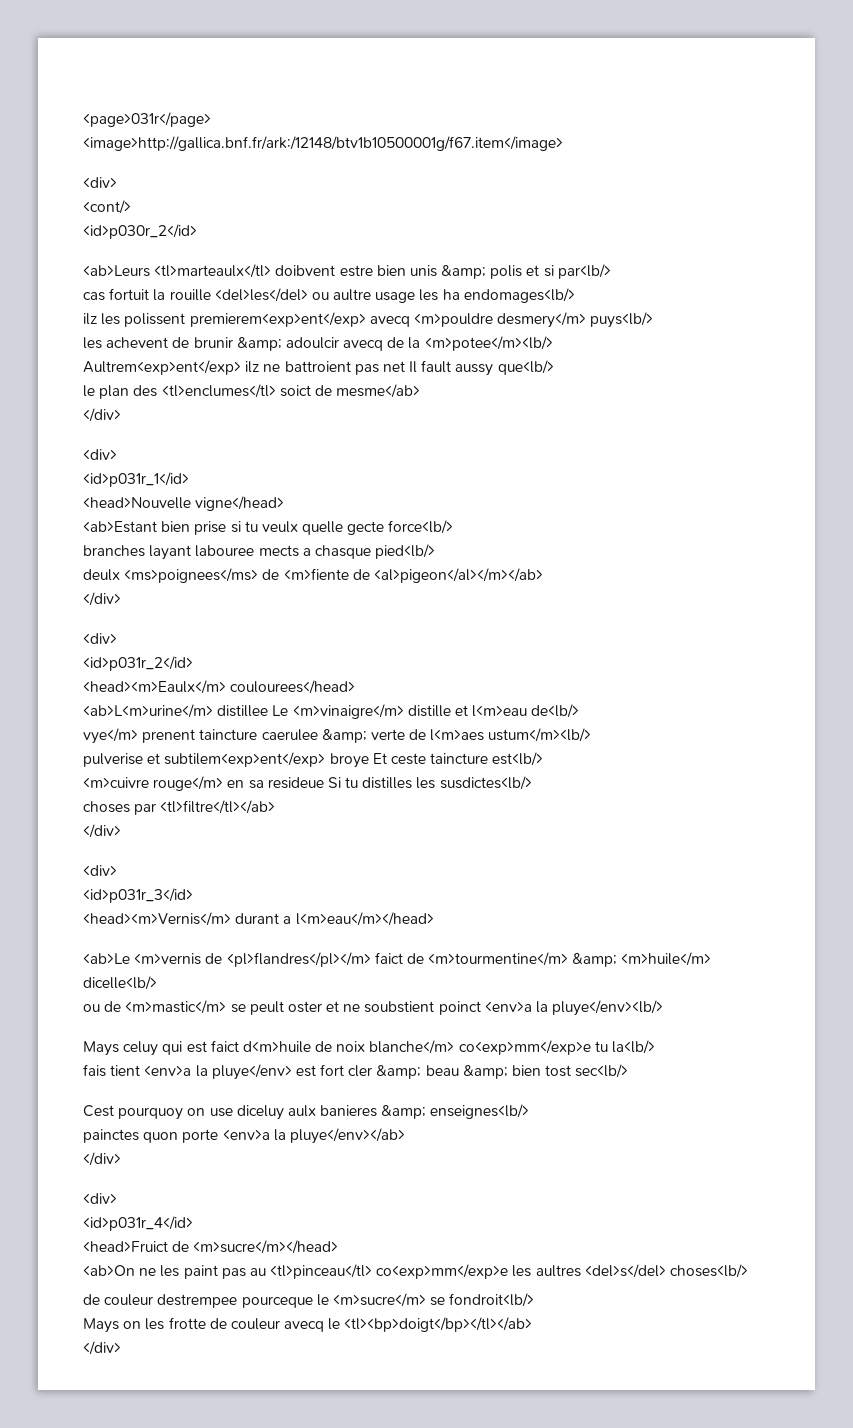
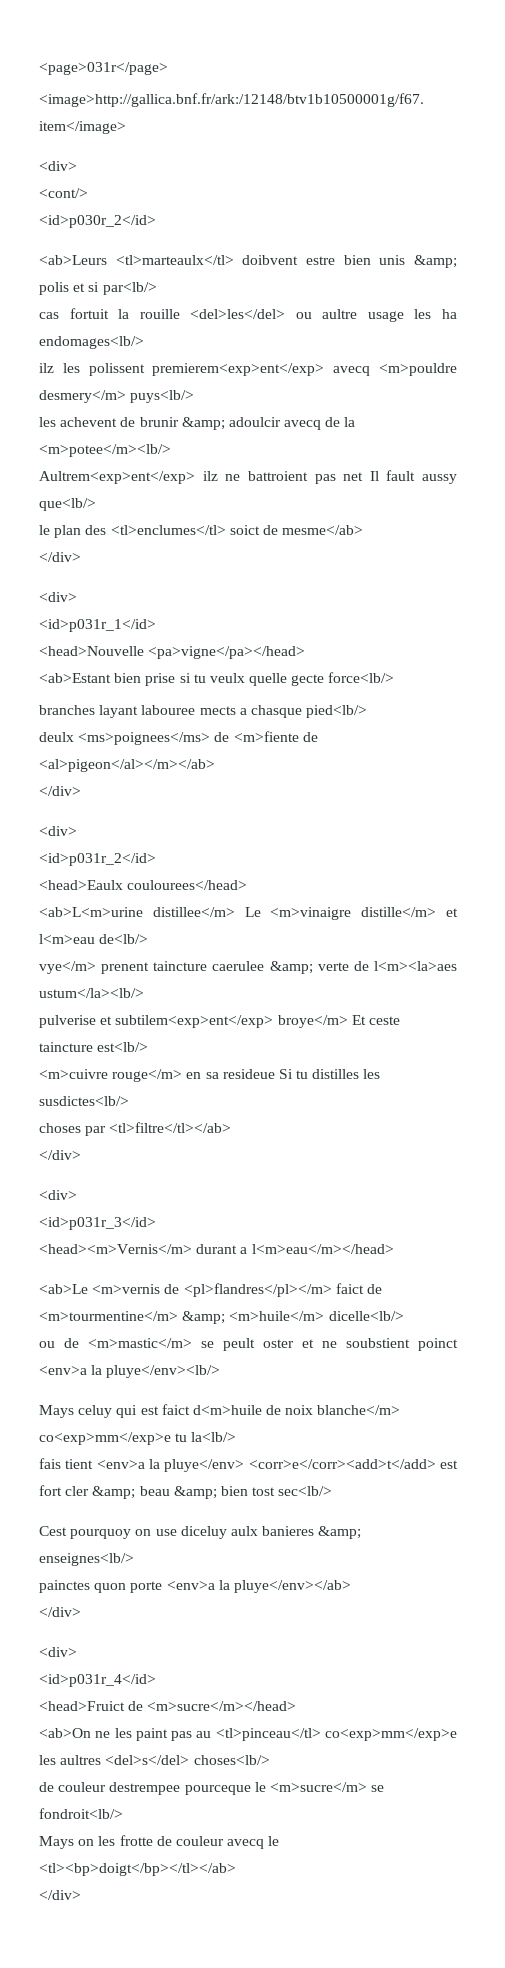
[195,496,285,511] vigne</head> -> [148,646,306,659] <pa>vigne</pa></head>
[83,680,226,694] <head><m>Eaulx</m> -> [39,880,123,890] <head>Eaulx
[83,704,451,719] <ab>L<m>urine</m> distillee Le <m>vinaigre</m> distille -> [39,907,437,920] <ab>L<m>urine distillee</m> Le <m>vinaigre distille</m>
[430,728,592,742] l<m>aes ustum</m><lb/> -> [374,961,458,971] [39,988,144,998] l<m><la>aes ustum</la><lb/>
[329,753,369,768] broye -> [277,1015,348,1028] broye</m>
(292, 1072) none -> [248,1459,436,1469] <corr>e</corr><add>t</add>

